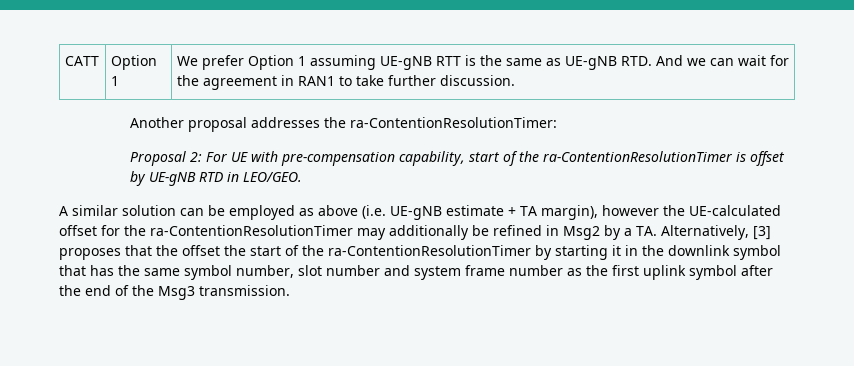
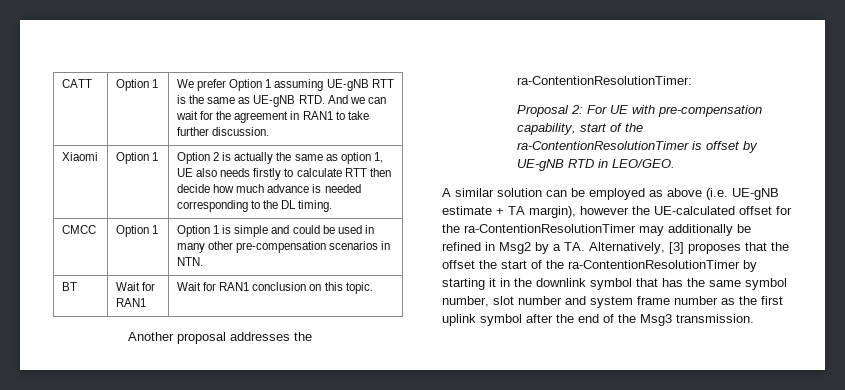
(515, 80) none -> [61,152,98,161] [115,152,159,164] [176,152,383,164] [176,168,391,180] [176,184,361,193] [176,200,333,212] [61,225,96,234] [115,225,159,237] [176,225,374,237] [176,241,391,253] [176,257,203,266] [61,282,77,291] [115,282,156,291] [115,298,146,307] [176,282,373,294] // Xiaomi | Option 1 | Option 2 is actually the same as option 1, UE also needs firstly to calculate RTT then decide how much advance is needed corresponding to the DL timing. // CMCC | Option 1 | Option 1 is simple and could be used in many other pre-compensation scenarios in NTN. // BT | Wait for RAN1 | Wait for RAN1 conclusion on this topic.

